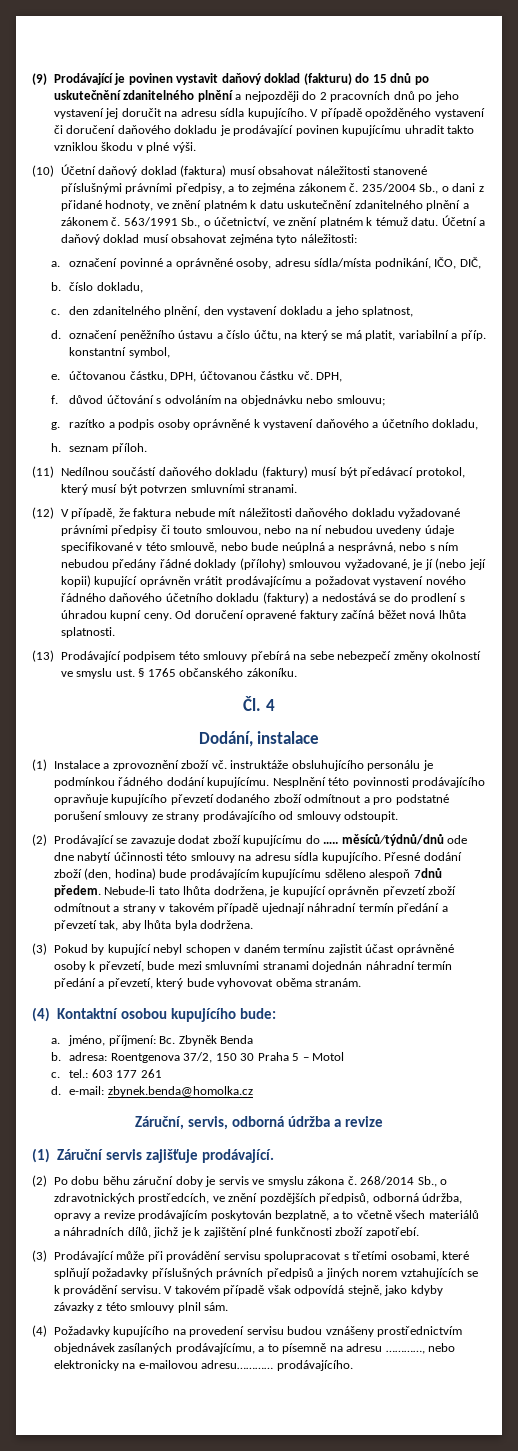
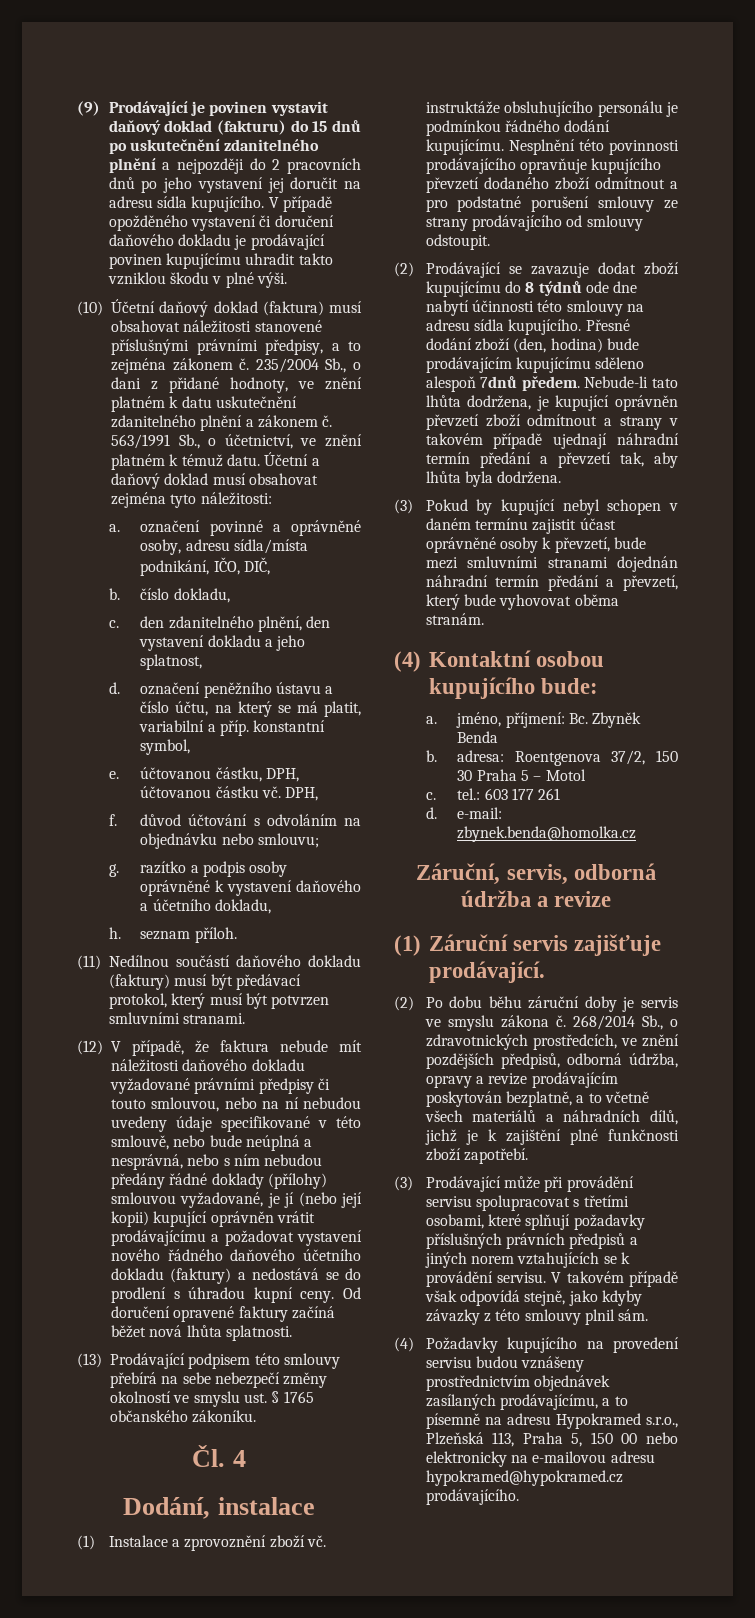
[323,834,444,846] ….. měsíců/týdnů/dnů -> [525,281,582,296] 8 týdnů
[385,1350,425,1354] …………, -> [555,1413,678,1429] [425,1432,638,1447] Hypokramed s.r.o., Plzeňská 113, Praha 5, 150 00
[201,1360,274,1369] adresu………… -> [610,1451,655,1463] [425,1470,623,1486] adresu hypokramed@hypokramed.cz

